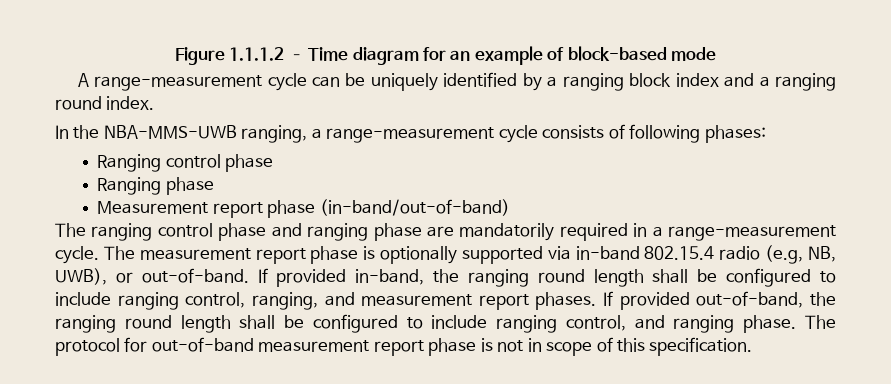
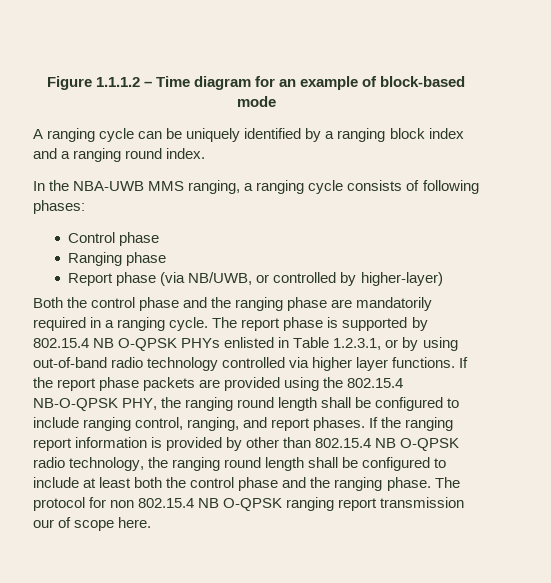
[94,75,263,91] range-measurement -> [47,128,96,142] ranging
[103,125,237,139] NBA-MMS-UWB -> [73,181,185,191] NBA-UWB MMS
[326,127,495,143] range-measurement -> [256,180,305,194] ranging
[97,154,221,172] Ranging control -> [68,232,116,243] Control
[97,199,510,218] [55,223,302,241] Measurement report phase (in-band/out-of-band) // The ranging control phase and -> [68,272,443,286] [33,297,232,311] Report phase (via NB/UWB, or controlled by higher-layer) // Both the control phase and the
[668,225,837,241] range-measurement -> [117,317,166,331] ranging
[139,245,836,264] [55,268,425,287] measurement report phase is optionally supported via in-band 802.15.4 radio (e.g, NB, UWB), or out-of-band. If provided in-band, -> [241,317,428,331] [33,337,458,351] [33,357,469,371] [33,377,404,391] [33,398,158,411] report phase is supported by 802.15.4 NB O-QPSK PHYs enlisted in Table 1.2.3.1, or by using out-of-band radio technology controlled via higher layer functions. If the report phase packets are provided using the 802.15.4 NB-O-QPSK PHY,
[361,294,473,306] measurement -> (268, 422) none
[619,291,837,310] [55,314,665,333] provided out-of-band, the ranging round length shall be configured to include ranging control, and -> [381,417,454,431] [33,437,460,451] [33,457,447,471] [33,477,331,491] the ranging report information is provided by other than 802.15.4 NB O-QPSK radio technology, the ranging round length shall be configured to include at least both the control phase and the
[151,337,753,356] out-of-band measurement report phase is not in scope of this specification. -> [110,497,465,511] [33,517,152,531] non 802.15.4 NB O-QPSK ranging report transmission our of scope here.

